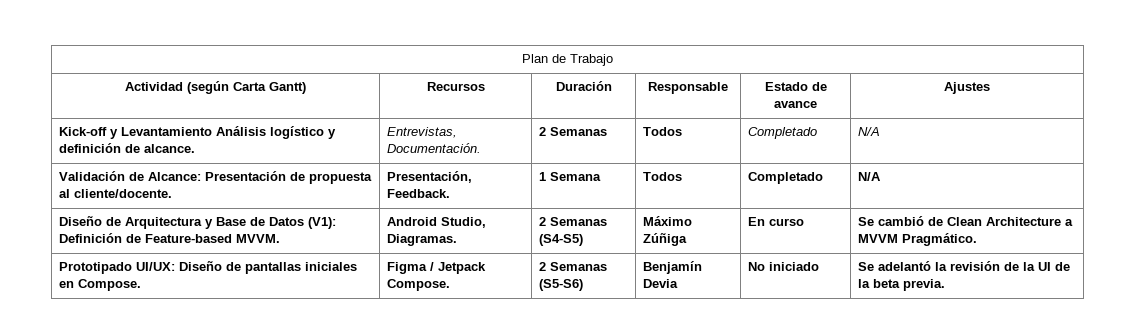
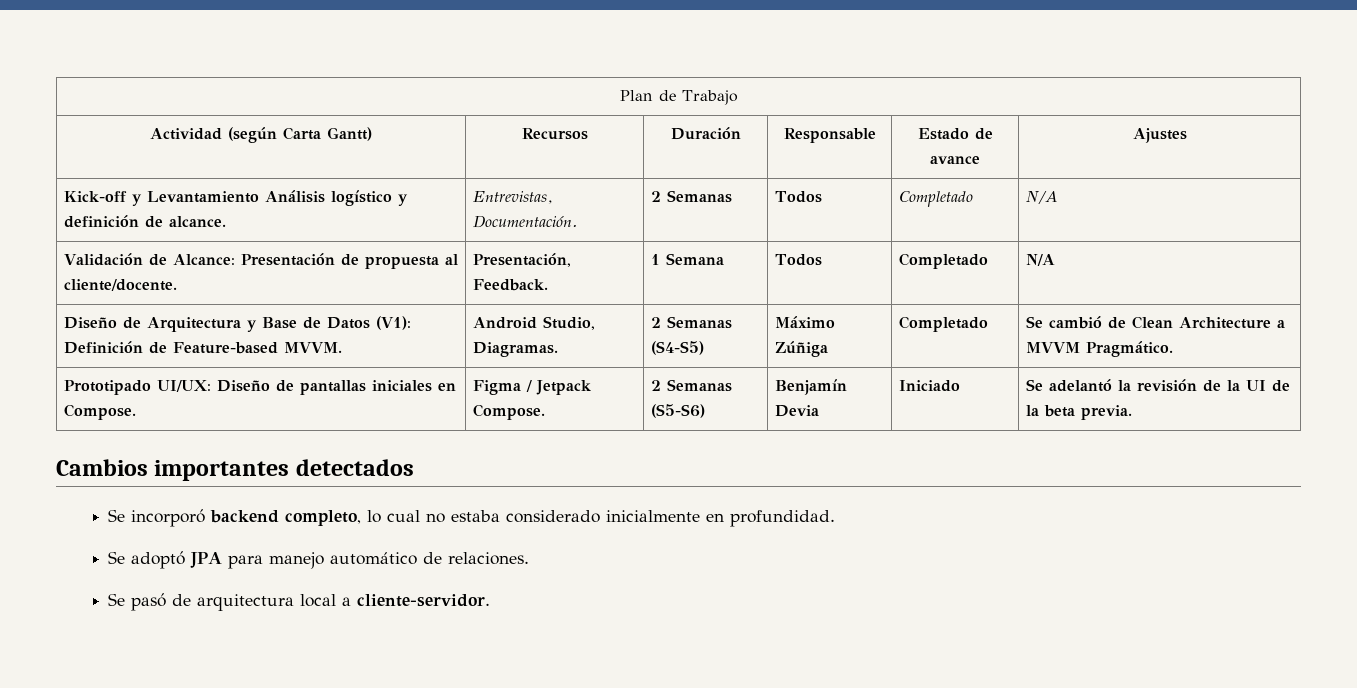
[747,217,804,226] En curso -> [898,316,988,332] Completado
[747,262,819,271] No iniciado -> [898,380,960,392] Iniciado
(945, 285) none -> [56,459,414,481] [108,509,836,527] [108,551,530,569] [108,593,491,611] // Cambios importantes detectados // Se incorporó backend completo, lo cual no estaba considerado inicialmente en profundidad. // Se adoptó JPA para manejo automático de relaciones. // Se pasó de arquitectura local a cliente-servidor.

